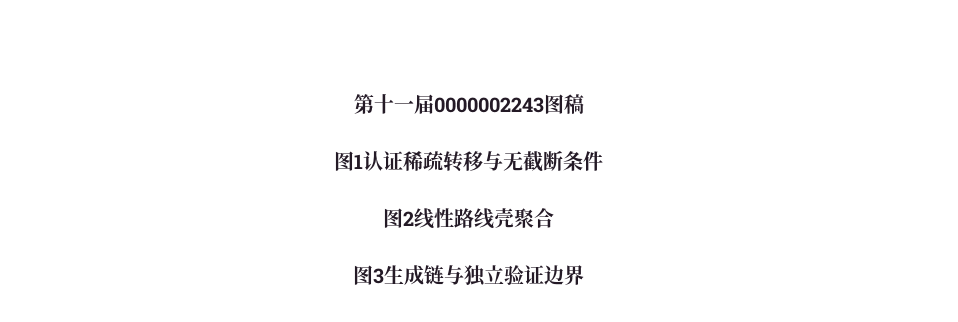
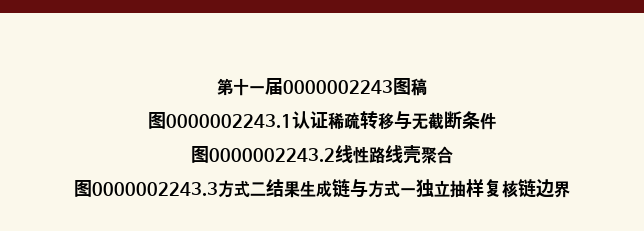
[354,154,363,169] 1 -> [166,114,292,128] 0000002243.1
[403,211,414,226] 2 -> [209,148,335,162] 0000002243.2
[373,265,544,287] 3生成链与独立验证 -> [92,179,536,198] 0000002243.3方式二结果生成链与方式一独立抽样复核链

